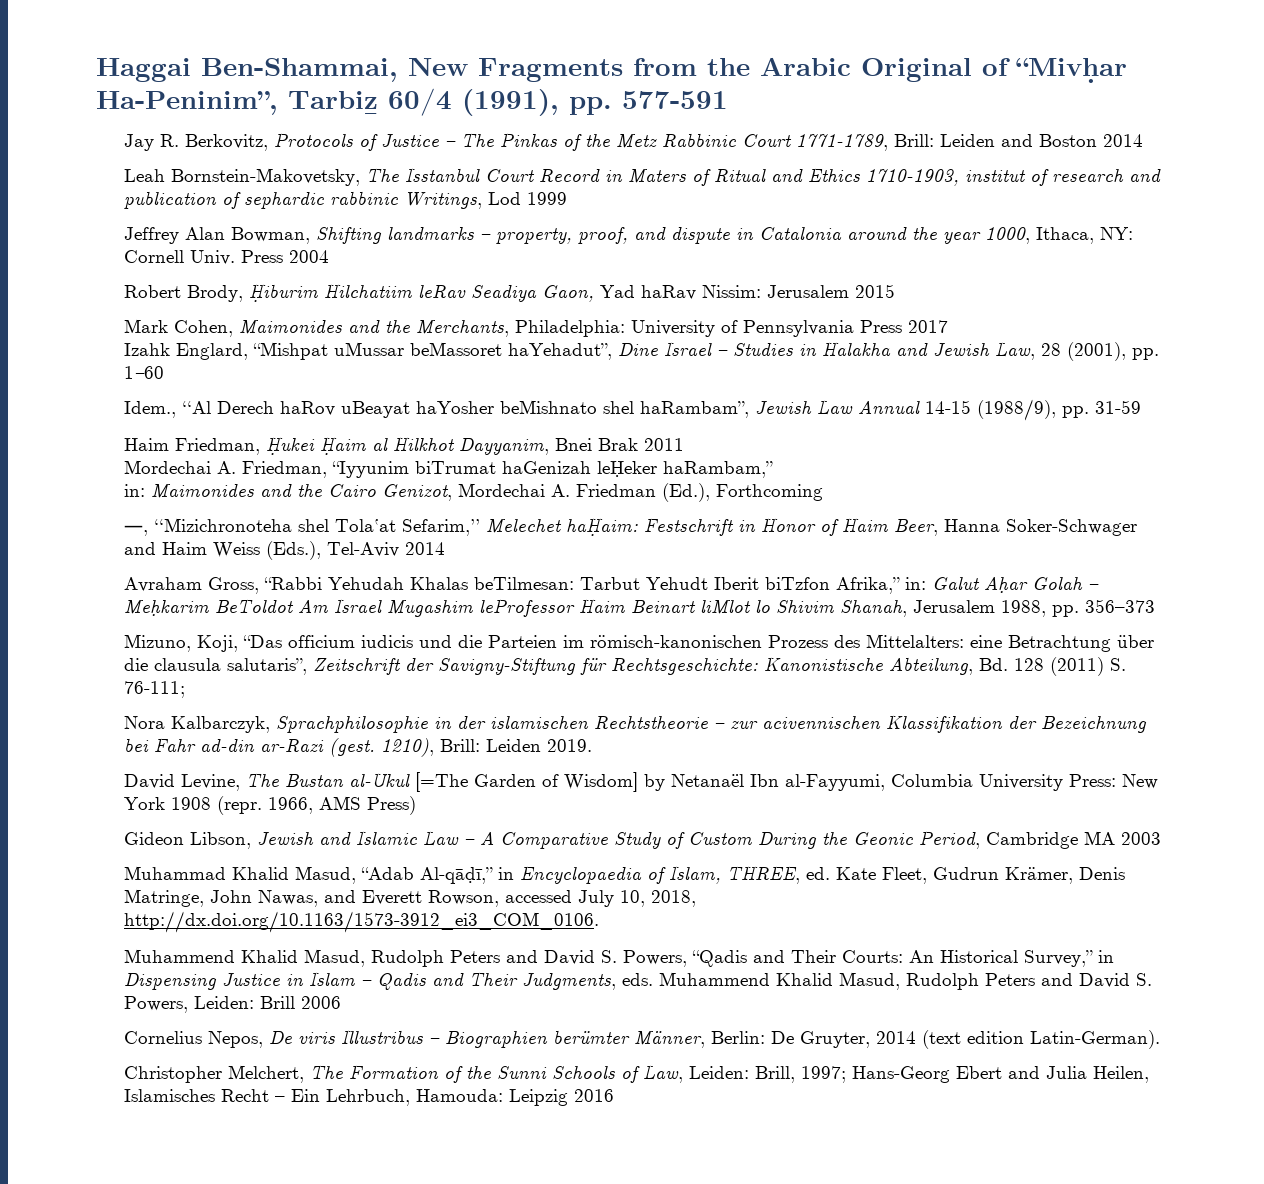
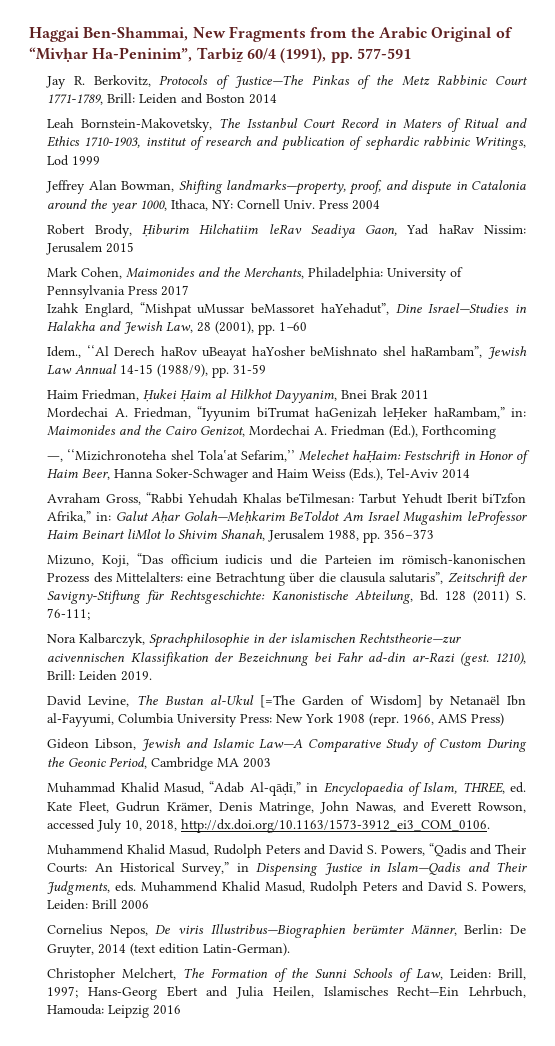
[380,133,494,147] Justice – The -> [234,75,303,88] Justice—The
[386,227,572,244] landmarks – property, -> [225,180,346,195] landmarks—property,
[663,342,793,356] Israel – Studies -> [428,303,510,313] Israel—Studies
(773, 469) // -> (505, 413) none
[1031,577,1099,590] [123,599,209,616] Golah – Meḥkarim -> [183,511,285,523] Golah—Meḥkarim
[593,716,758,729] Rechtstheorie – zur -> [359,633,462,643] Rechtstheorie—zur
[422,831,494,846] Law – A -> [258,739,303,749] Law—A
[308,972,426,990] Islam – Qadis -> [387,862,462,875] Islam—Qadis
[340,1030,548,1048] Illustribus – Biographien -> [210,924,346,939] Illustribus—Biographien
[220,1089,320,1102] Recht – Ein -> [397,986,460,997] Recht—Ein

